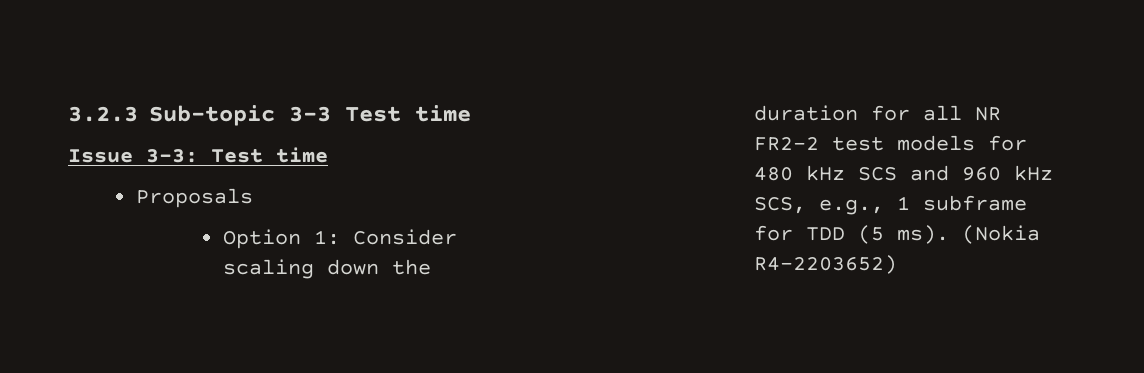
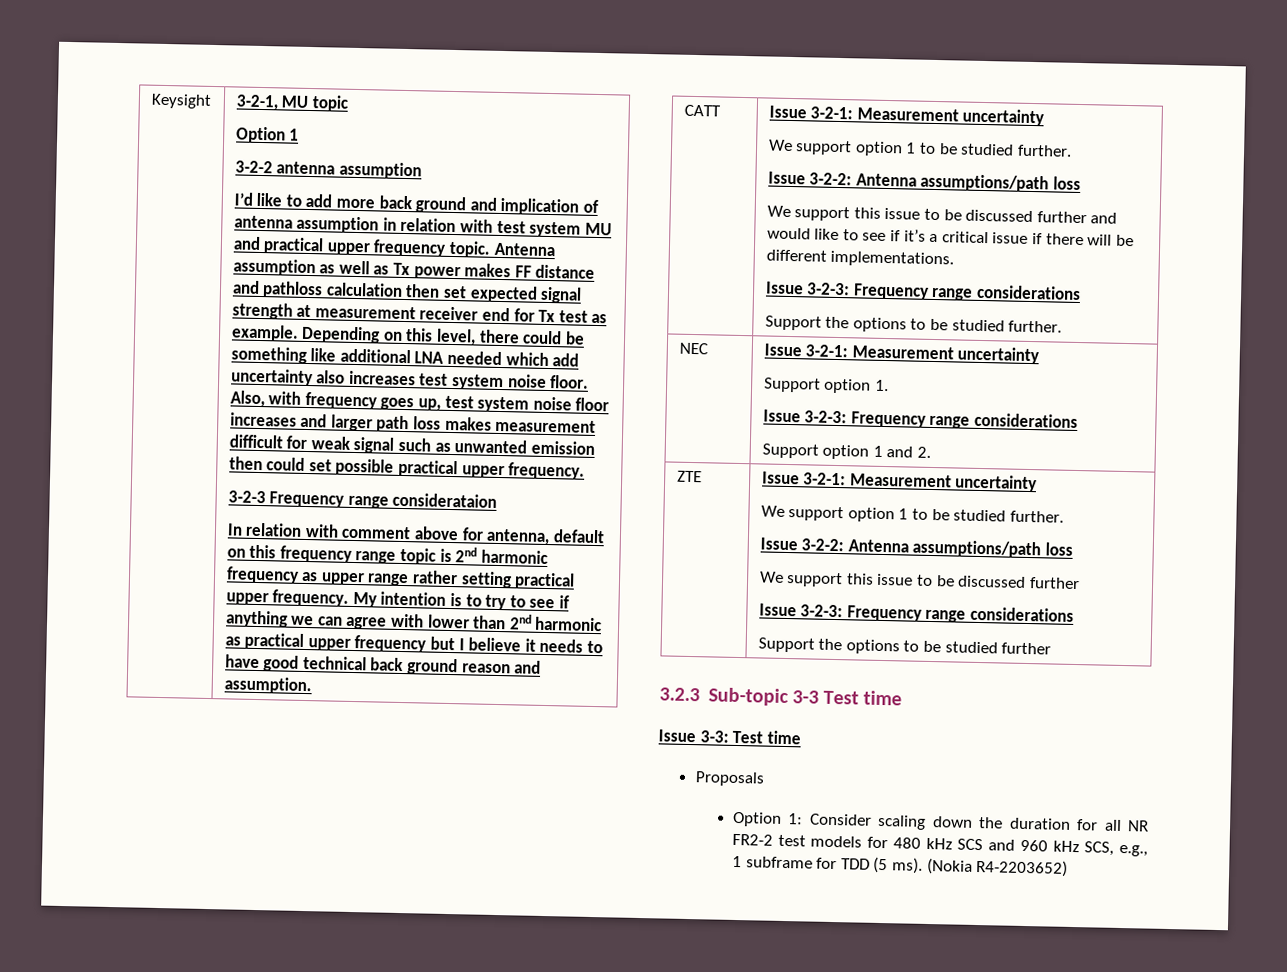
(68, 114) none -> [150,93,212,109] [235,94,349,112] [235,126,300,144] [234,160,422,180] [233,192,599,216] [233,215,612,238] [232,236,556,258] [232,258,596,280] [231,280,583,304] [231,302,608,324] [230,324,585,346] [230,346,580,367] [230,368,590,391] [229,390,610,413] [229,412,597,434] [228,434,595,455] [228,456,586,480] [227,490,498,509] [226,522,605,546] [226,544,548,565] [225,566,576,590] [225,589,570,611] [224,610,603,632] [224,632,603,654] [224,654,542,676] [223,676,312,695] [683,104,721,117] [768,105,1045,127] [767,139,1072,157] [767,171,1081,193] [766,205,1118,224] [766,227,1134,247] [765,249,955,268] [765,281,1081,301] [764,315,1063,333] [678,342,708,355] [763,343,1040,365] [762,377,889,394] [762,409,1078,429] [761,443,931,460] [676,470,702,483] [761,471,1038,493] [760,505,1064,523] [759,537,1073,559] [759,571,1080,590] [758,603,1074,623] [757,637,1052,655] Keysight | 3-2-1, MU topic // Option 1 // 3-2-2 antenna assumption // I’d like to add more back ground and implication of antenna assumption in relation with test system MU and practical upper frequency topic. Antenna assumption as well as Tx power makes FF distance and pathloss calculation then set expected signal strength at measurement receiver end for Tx test as example. Depending on this level, there could be something like additional LNA needed which add uncertainty also increases test system noise floor. Also, with frequency goes up, test system noise floor increases and larger path loss makes measurement difficult for weak signal such as unwanted emission then could set possible practical upper frequency. // 3-2-3 Frequency range considerataion // In relation with comment above for antenna, default on this frequency range topic is 2nd harmonic frequency as upper range rather setting practical upper frequency. My intention is to try to see if anything we can agree with lower than 2nd harmonic as practical upper frequency but I believe it needs to have good technical back ground reason and assumption. // CATT | Issue 3-2-1: Measurement uncertainty // We support option 1 to be studied further. // Issue 3-2-2: Antenna assumptions/path loss // We support this issue to be discussed further and would like to see if it’s a critical issue if there will be different implementations. // Issue 3-2-3: Frequency range considerations // Support the options to be studied further. // NEC | Issue 3-2-1: Measurement uncertainty // Support option 1. // Issue 3-2-3: Frequency range considerations // Support option 1 and 2. // ZTE | Issue 3-2-1: Measurement uncertainty // We support option 1 to be studied further. // Issue 3-2-2: Antenna assumptions/path loss // We support this issue to be discussed further // Issue 3-2-3: Frequency range considerations // Support the options to be studied further //

